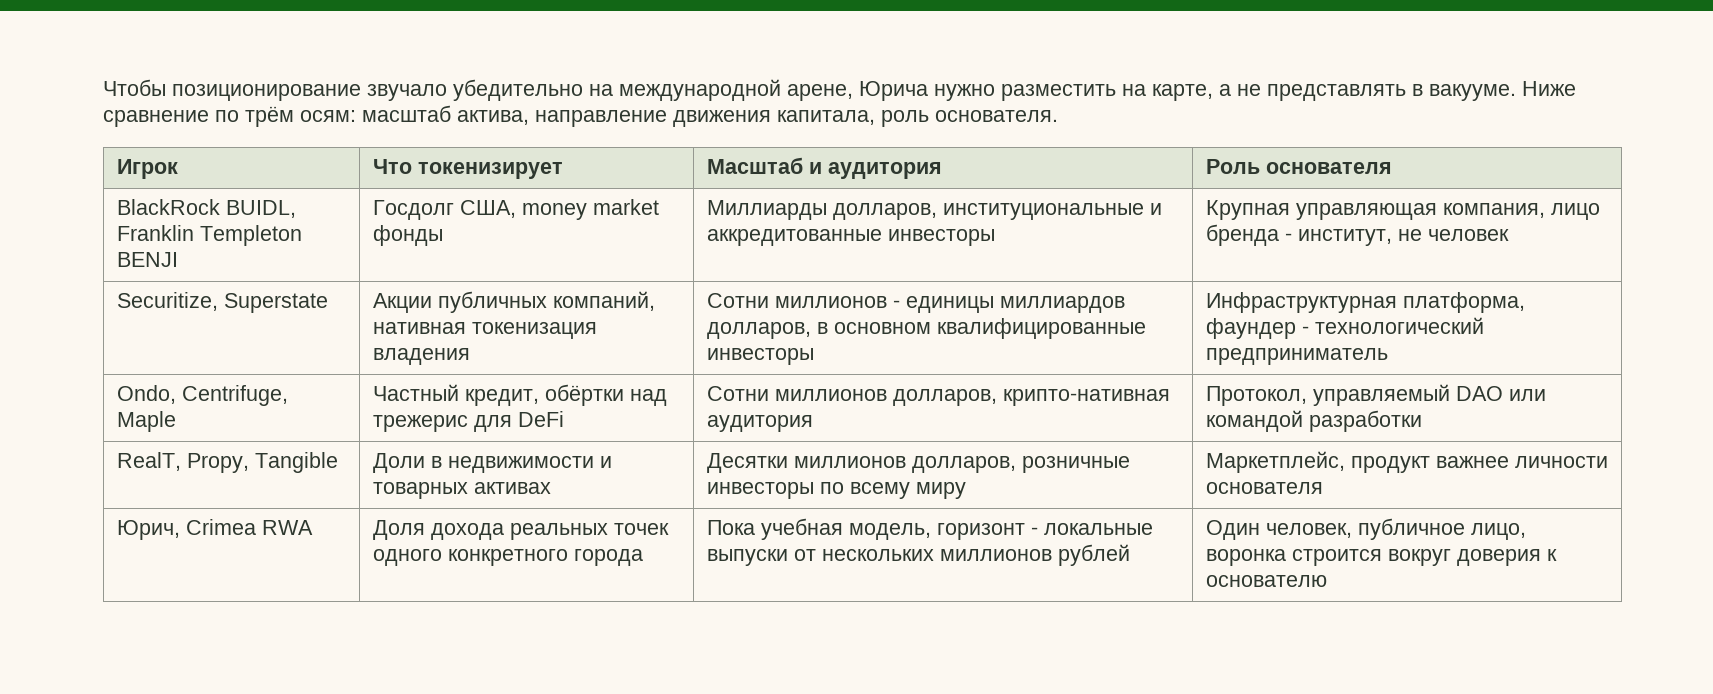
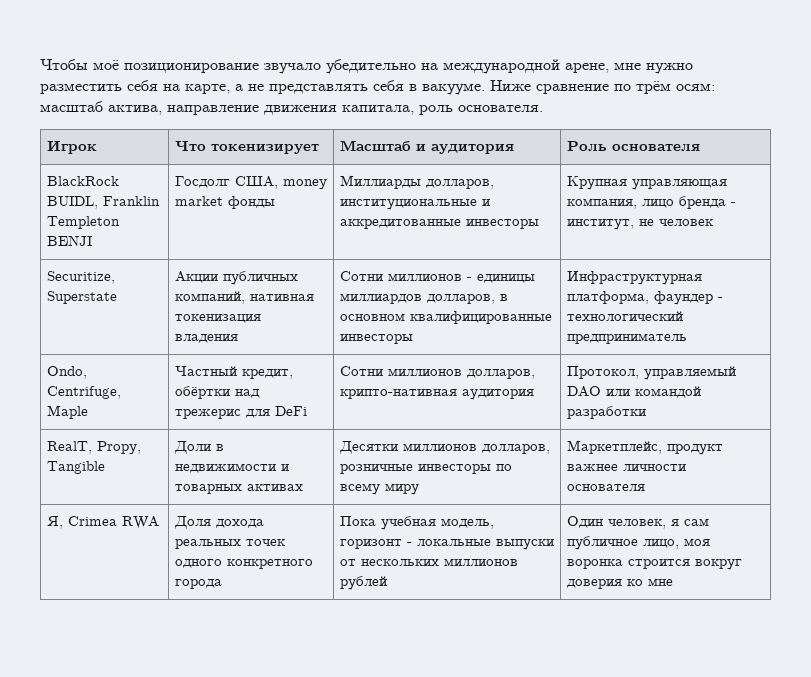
(166, 87) none -> [93,60,119,70] моё
[859,81,928,101] Юрича -> [614,62,641,70] мне
(1116, 92) none -> [127,80,158,91] себя
(1406, 92) none -> [373,80,404,91] себя
[116,520,180,540] Юрич, -> [46,516,63,529] Я,
(1352, 530) none -> [670,518,709,526] я сам
(1526, 531) none -> [683,538,710,546] моя
[1546,549,1557,561] [1205,575,1327,587] к основателю -> [626,578,673,586] ко мне

